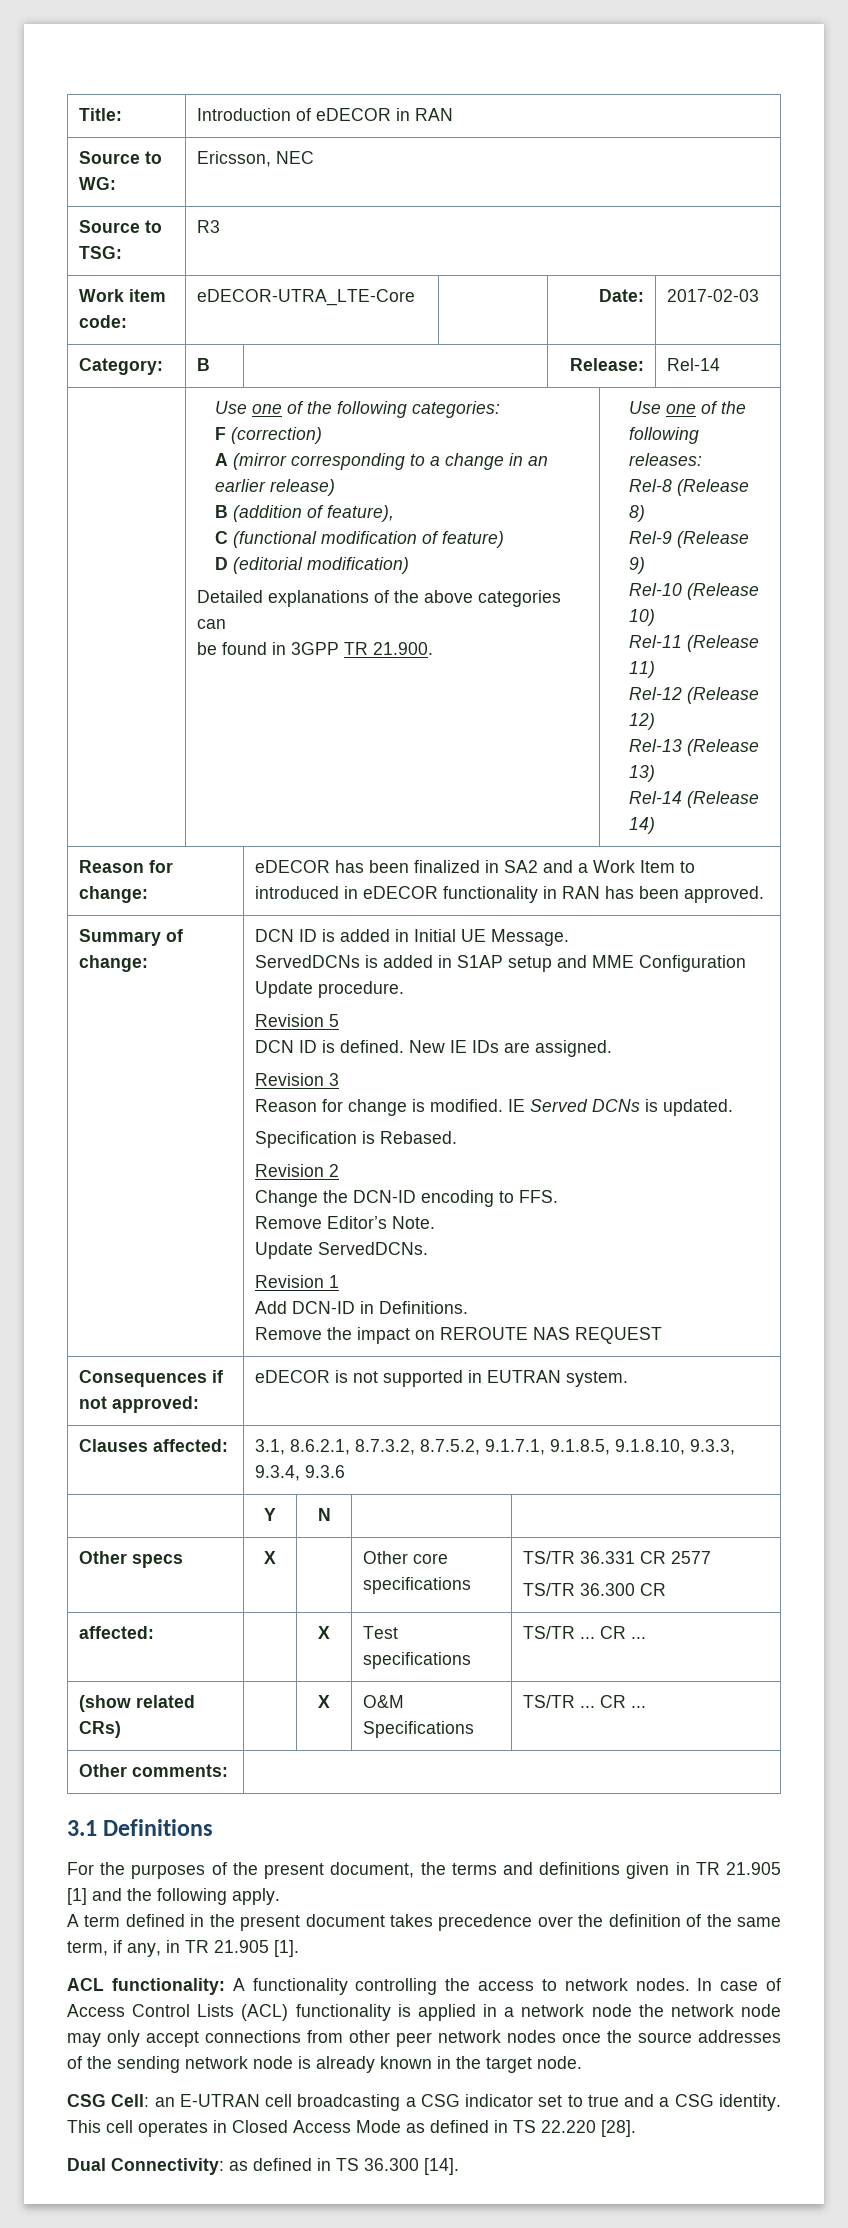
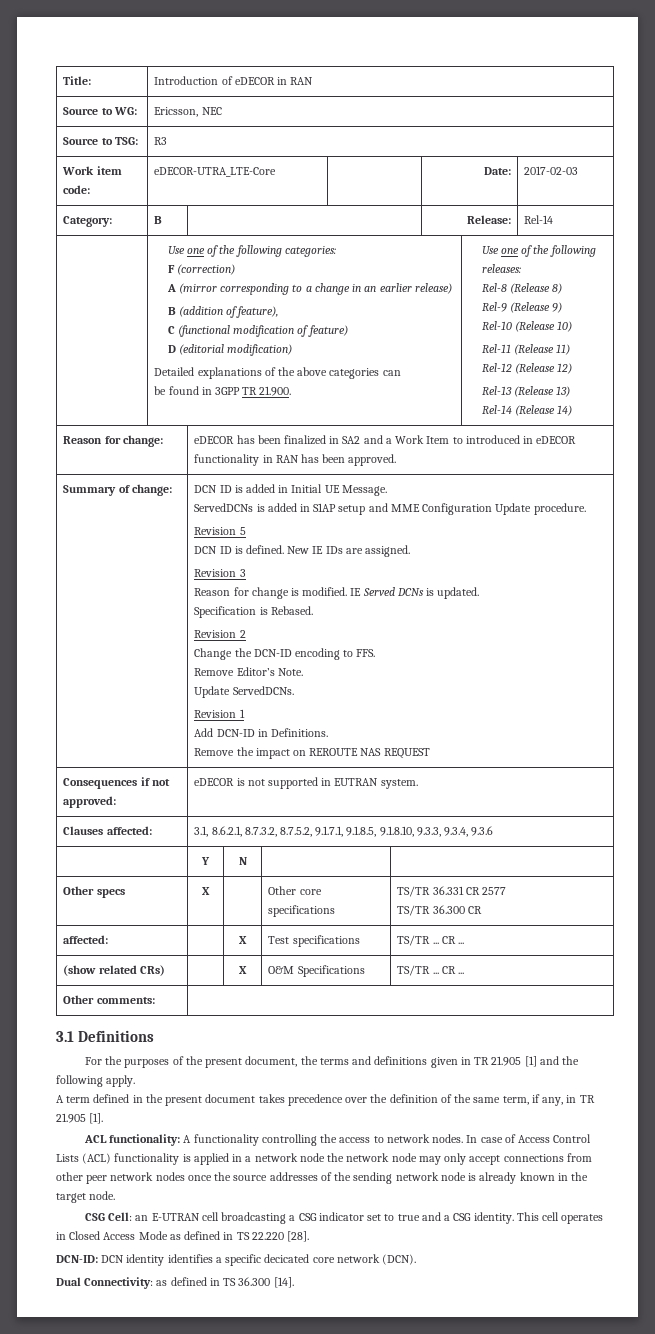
(636, 2128) none -> [56,1254,417,1266] // DCN-ID: DCN identity identifies a specific decicated core network (DCN).

